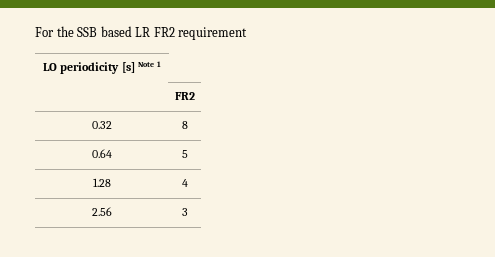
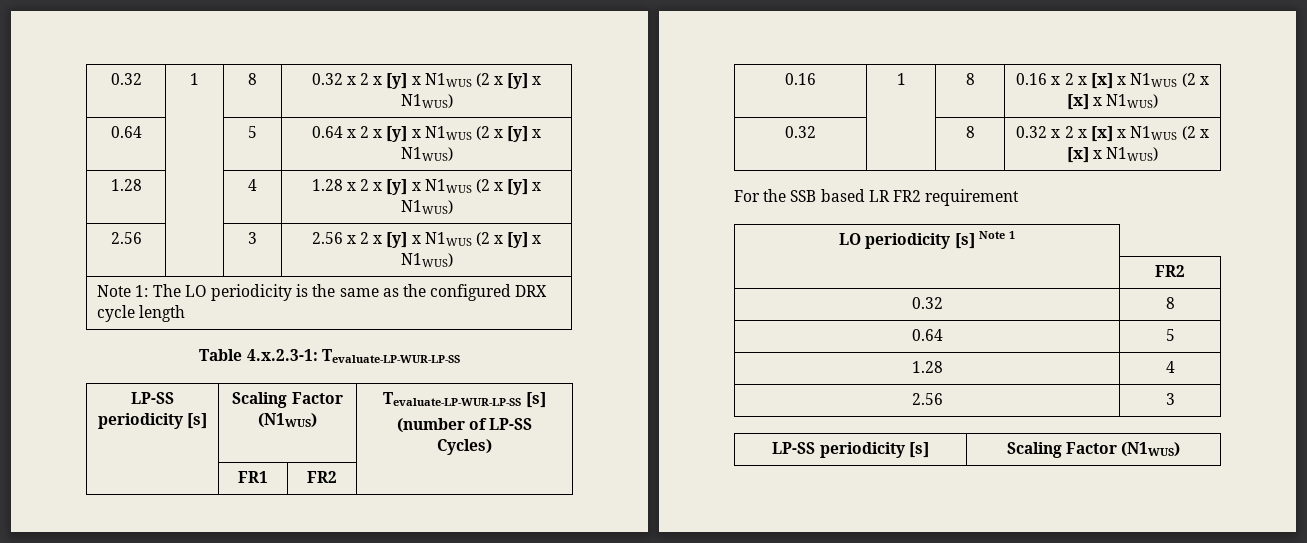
(35, 32) none -> [110,73,142,85] [190,73,199,85] [248,73,257,85] [311,73,542,89] [400,94,453,108] [110,126,142,138] [248,126,257,138] [311,126,542,142] [400,147,453,161] [110,179,142,191] [248,179,257,191] [311,179,542,195] [400,200,453,214] [110,232,142,244] [248,232,257,244] [311,232,542,248] [400,253,453,267] [97,284,548,301] [97,305,186,322] [199,349,460,363] [131,392,174,404] [97,413,208,429] [232,392,343,408] [258,413,317,428] [383,392,546,408] [396,418,533,433] [436,439,492,455] [238,471,268,483] [307,471,337,483] [785,73,816,85] [896,73,906,85] [965,73,975,85] [1016,73,1209,89] [1066,94,1159,110] [785,126,816,138] [965,126,975,138] [1016,126,1209,142] [1066,147,1159,163] 0.32 | 1 | 8 | 0.32 x 2 x [y] x N1WUS (2 x [y] x N1WUS) // 0.64 | | 5 | 0.64 x 2 x [y] x N1WUS (2 x [y] x N1WUS) // 1.28 | | 4 | 1.28 x 2 x [y] x N1WUS (2 x [y] x N1WUS) // 2.56 | | 3 | 2.56 x 2 x [y] x N1WUS (2 x [y] x N1WUS) // Note 1: The LO periodicity is the same as the configured DRX cycle length // Table 4.x.2.3-1: Tevaluate-LP-WUR-LP-SS // LP-SS periodicity [s] | Scaling Factor (N1WUS) | Tevaluate-LP-WUR-LP-SS [s] // (number of LP-SS Cycles) // | FR1 | FR2 | // 0.16 | 1 | 8 | 0.16 x 2 x [x] x N1WUS (2 x [x] x N1WUS) // 0.32 | | 8 | 0.32 x 2 x [x] x N1WUS (2 x [x] x N1WUS) //
(188, 212) none -> [772,442,929,458] [1006,442,1181,458] // LP-SS periodicity [s] | Scaling Factor (N1WUS)

